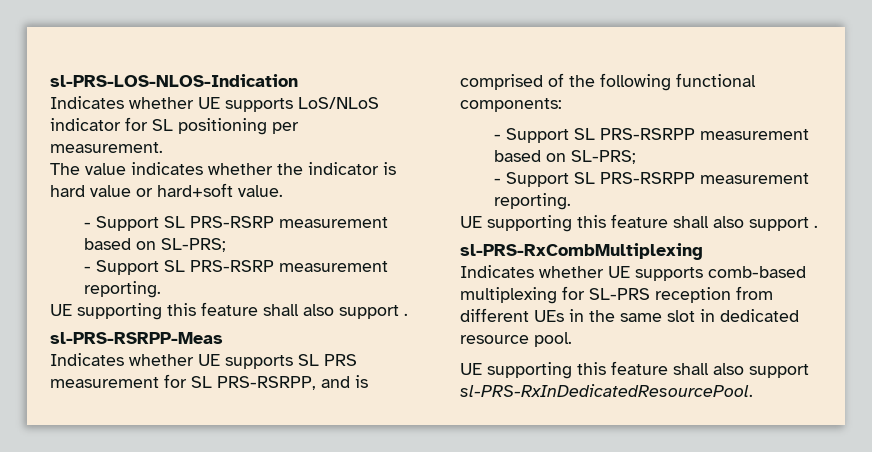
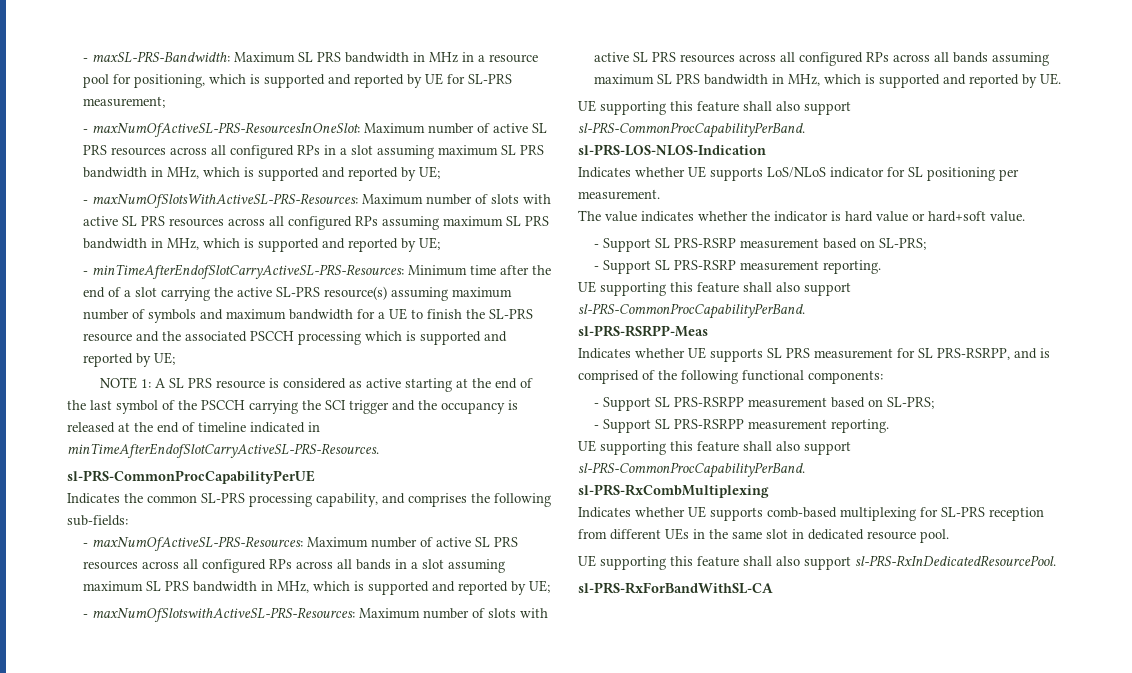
(50, 80) none -> [83,51,539,63] [83,73,513,88] [83,96,166,108] [83,122,548,137] [83,145,545,159] [83,166,441,181] [83,193,552,208] [83,216,550,230] [83,237,441,252] [83,264,552,279] [83,286,513,301] [83,308,534,323] [83,331,508,345] [83,352,176,367] [100,377,534,392] [67,400,518,414] [67,422,320,433] [67,443,379,458] [67,470,315,484] [67,493,551,507] [67,515,128,526] [83,536,519,551] [83,559,506,573] [83,580,551,595] [83,607,549,622] [594,52,1050,66] [594,73,1062,88] [578,100,851,115] [578,122,805,138] - maxSL-PRS-Bandwidth: Maximum SL PRS bandwidth in MHz in a resource pool for positioning, which is supported and reported by UE for SL-PRS measurement; // - maxNumOfActiveSL-PRS-ResourcesInOneSlot: Maximum number of active SL PRS resources across all configured RPs in a slot assuming maximum SL PRS bandwidth in MHz, which is supported and reported by UE; // - maxNumOfSlotsWithActiveSL-PRS-Resources: Maximum number of slots with active SL PRS resources across all configured RPs assuming maximum SL PRS bandwidth in MHz, which is supported and reported by UE; // - minTimeAfterEndofSlotCarryActiveSL-PRS-Resources: Minimum time after the end of a slot carrying the active SL-PRS resource(s) assuming maximum number of symbols and maximum bandwidth for a UE to finish the SL-PRS resource and the associated PSCCH processing which is supported and reported by UE; // NOTE 1: A SL PRS resource is considered as active starting at the end of the last symbol of the PSCCH carrying the SCI trigger and the occupancy is released at the end of timeline indicated in minTimeAfterEndofSlotCarryActiveSL-PRS-Resources. // sl-PRS-CommonProcCapabilityPerUE // Indicates the common SL-PRS processing capability, and comprises the following sub-fields: // - maxNumOfActiveSL-PRS-Resources: Maximum number of active SL PRS resources across all configured RPs across all bands in a slot assuming maximum SL PRS bandwidth in MHz, which is supported and reported by UE; // - maxNumOfSlotswithActiveSL-PRS-Resources: Maximum number of slots with active SL PRS resources across all configured RPs across all bands assuming maximum SL PRS bandwidth in MHz, which is supported and reported by UE. // UE supporting this feature shall also support sl-PRS-CommonProcCapabilityPerBand. //
[404,313,408,316] . -> [578,303,805,319] sl-PRS-CommonProcCapabilityPerBand.
[814,225,818,228] . -> [578,462,805,478] sl-PRS-CommonProcCapabilityPerBand.
(753, 390) none -> [578,582,773,594] // sl-PRS-RxForBandWithSL-CA

